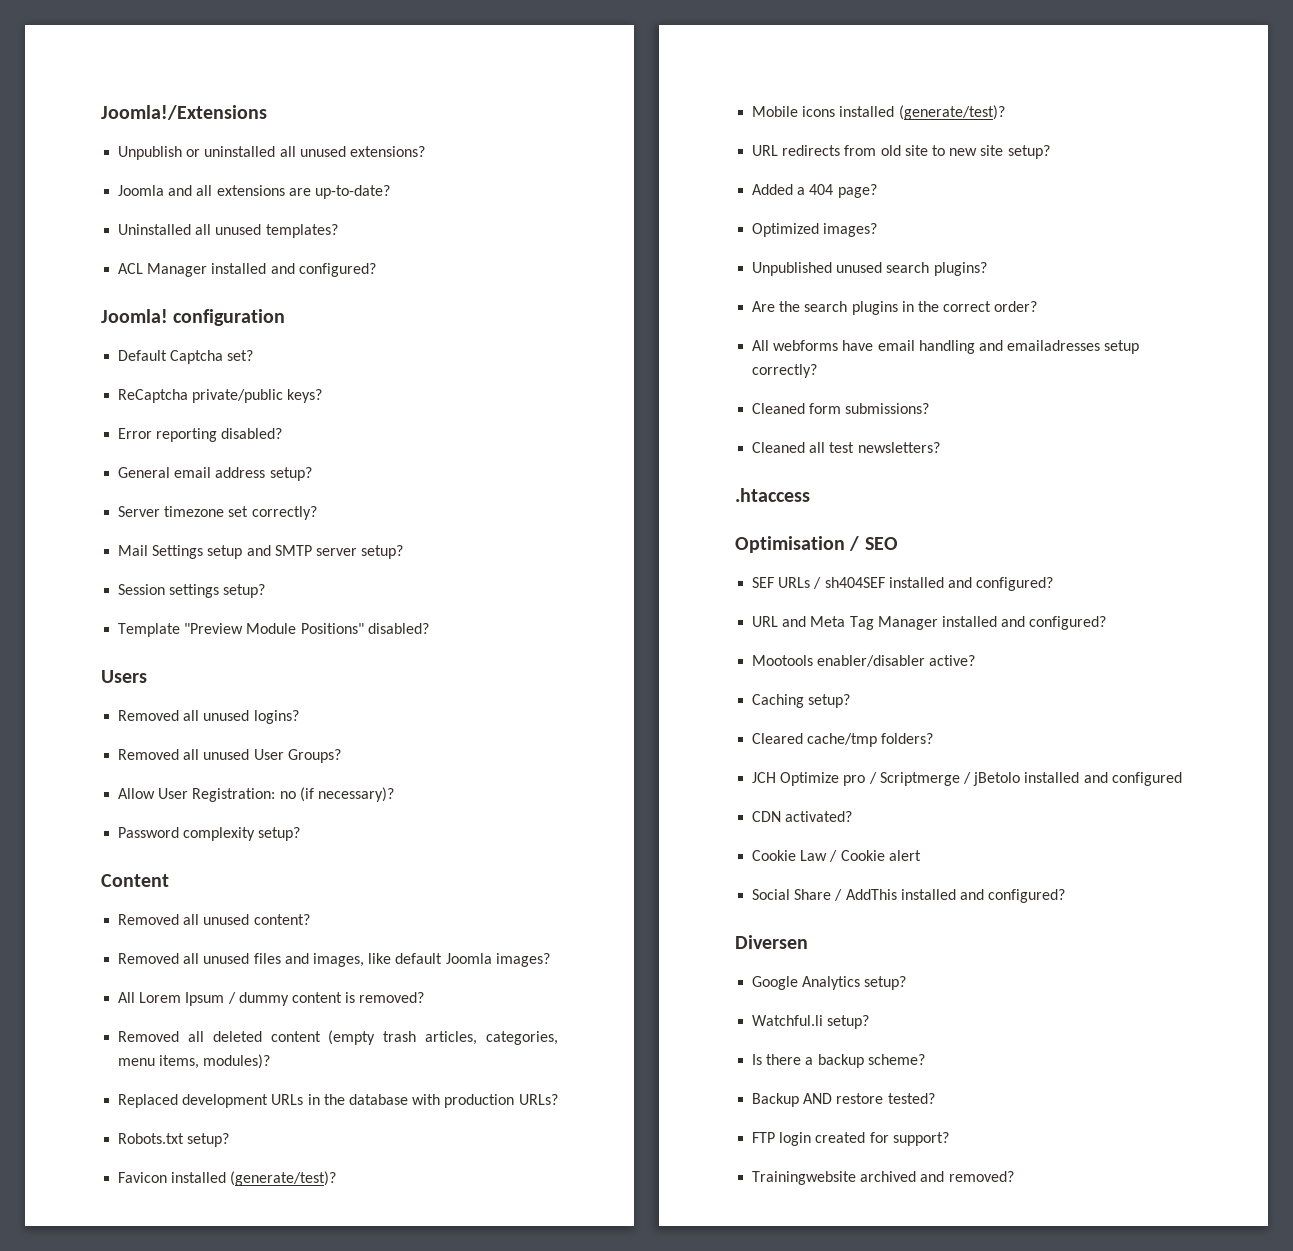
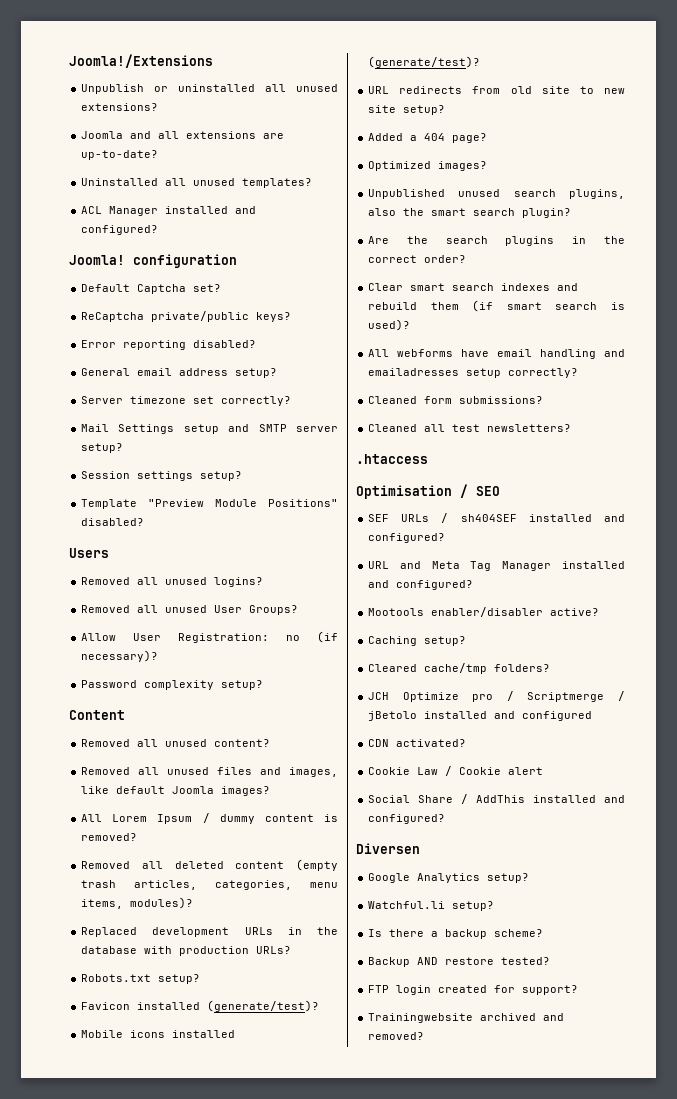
[933,262,987,276] plugins? -> [569,189,625,199] [368,208,572,218] plugins, also the smart search plugin?
(1038, 306) none -> [368,283,579,291] [368,300,625,312] [368,319,411,331] // Clear smart search indexes and rebuild them (if smart search is used)?

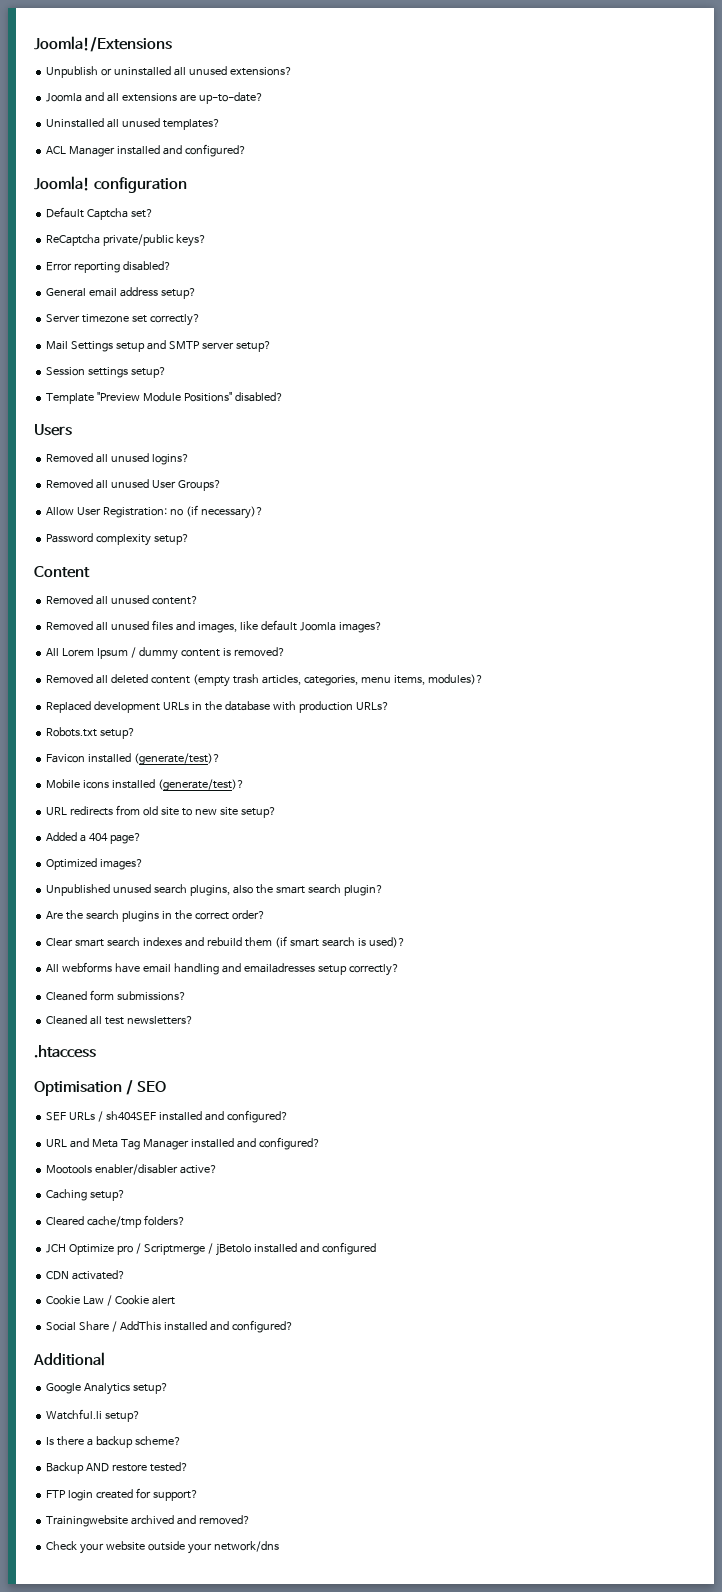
[356,843,420,854] Diversen -> [33,1352,105,1366] Additional
(425, 1036) none -> [46,1541,279,1554] // Check your website outside your network/dns

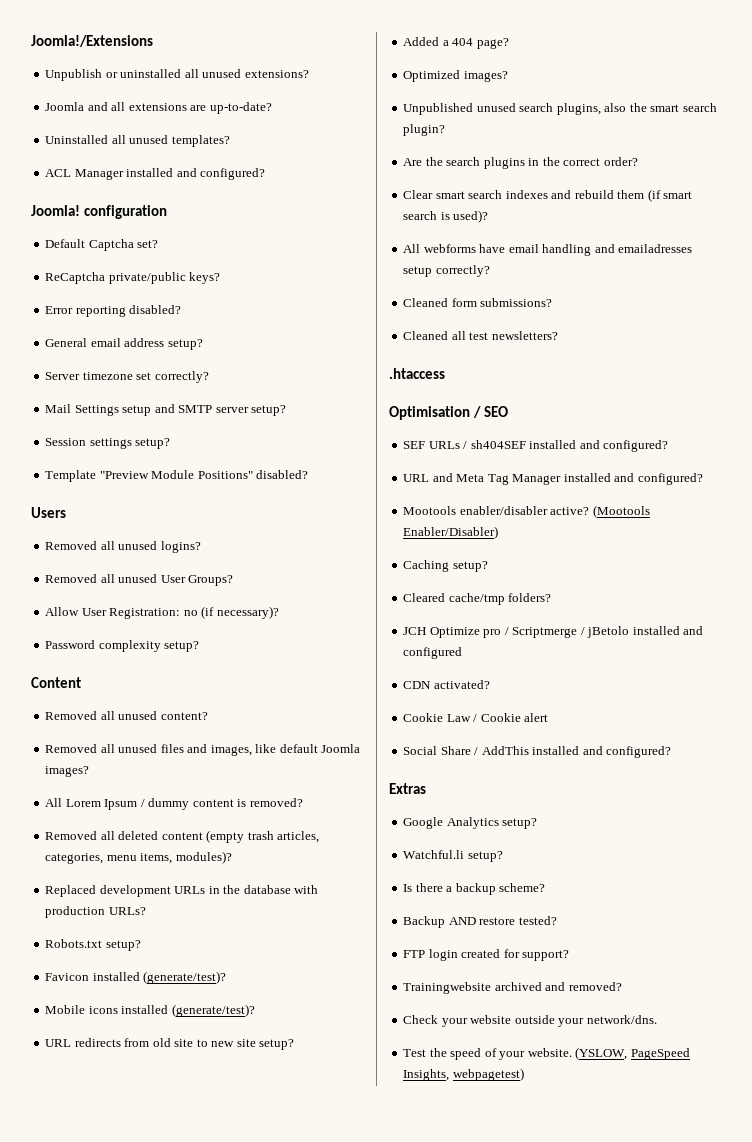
(218, 1169) none -> [592,505,650,518] [403,526,499,539] (Mootools Enabler/Disabler)
[33,1352,105,1366] Additional -> [389,783,426,794] Extras
[213,1541,279,1552] network/dns -> [586,1015,657,1024] [403,1047,690,1060] [403,1068,524,1081] network/dns. // Test the speed of your website. (YSLOW, PageSpeed Insights, webpagetest)

